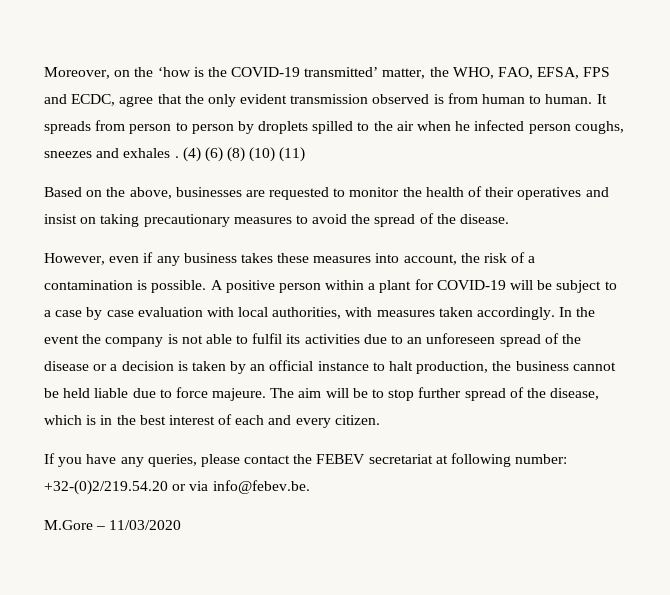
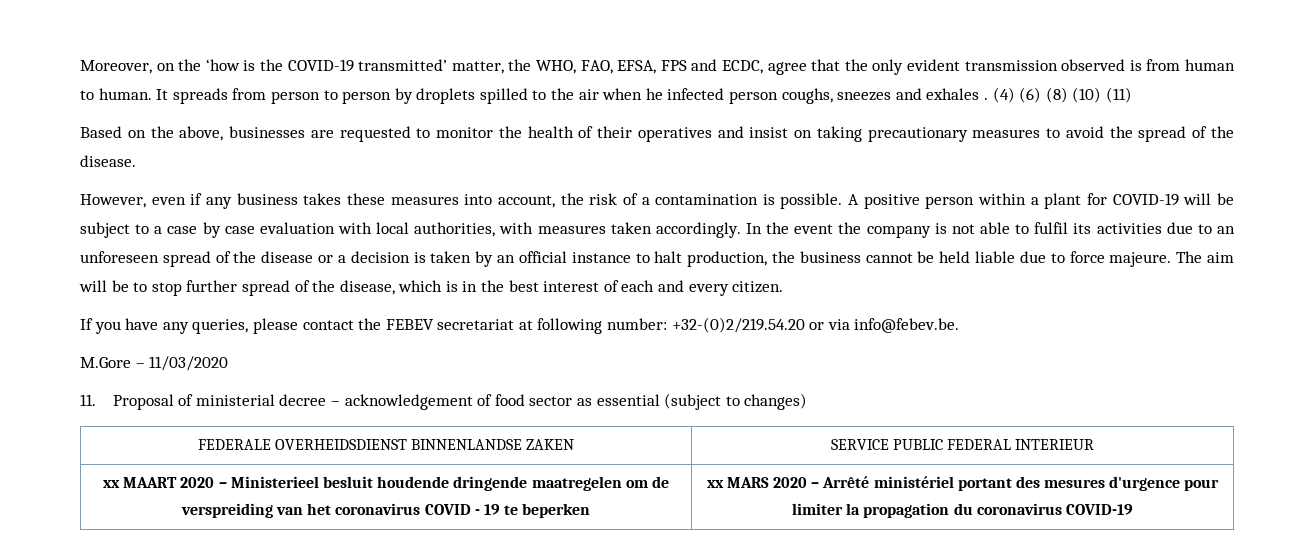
(182, 525) none -> [80,393,808,410] [197,439,575,450] [830,439,1095,450] [103,476,669,491] [180,503,591,518] [706,476,1220,491] [792,503,1133,518] // 11. Proposal of ministerial decree – acknowledgement of food sector as essential (subject to changes) // FEDERALE OVERHEIDSDIENST BINNENLANDSE ZAKEN | SERVICE PUBLIC FEDERAL INTERIEUR // xx MAART 2020 – Ministerieel besluit houdende dringende maatregelen om de verspreiding van het coronavirus COVID - 19 te beperken | xx MARS 2020 – Arrêté ministériel portant des mesures d'urgence pour limiter la propagation du coronavirus COVID-19

